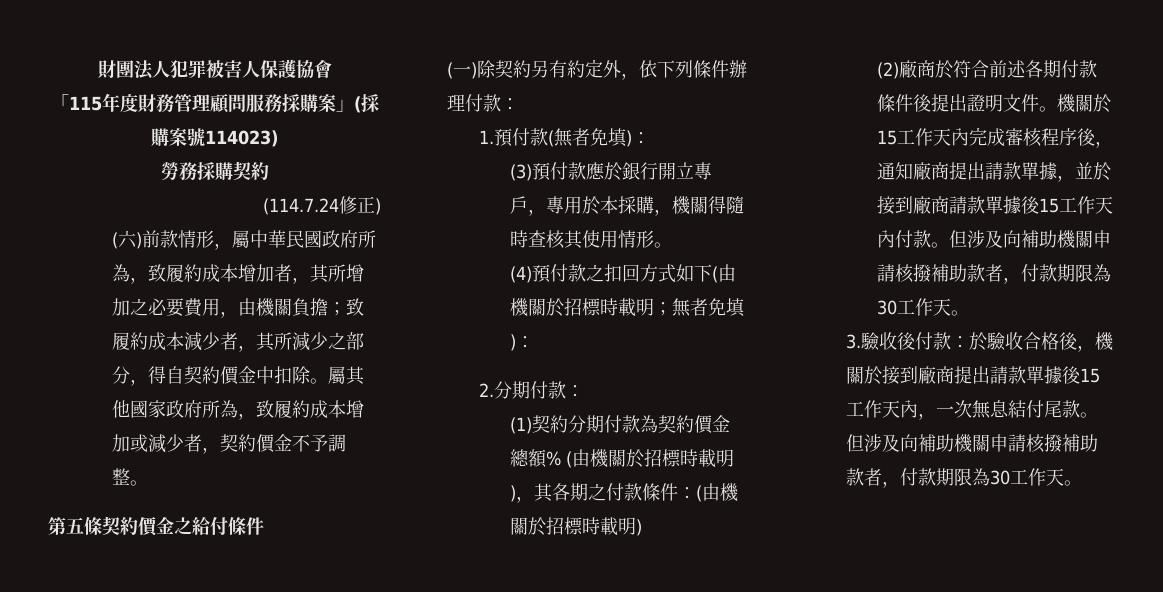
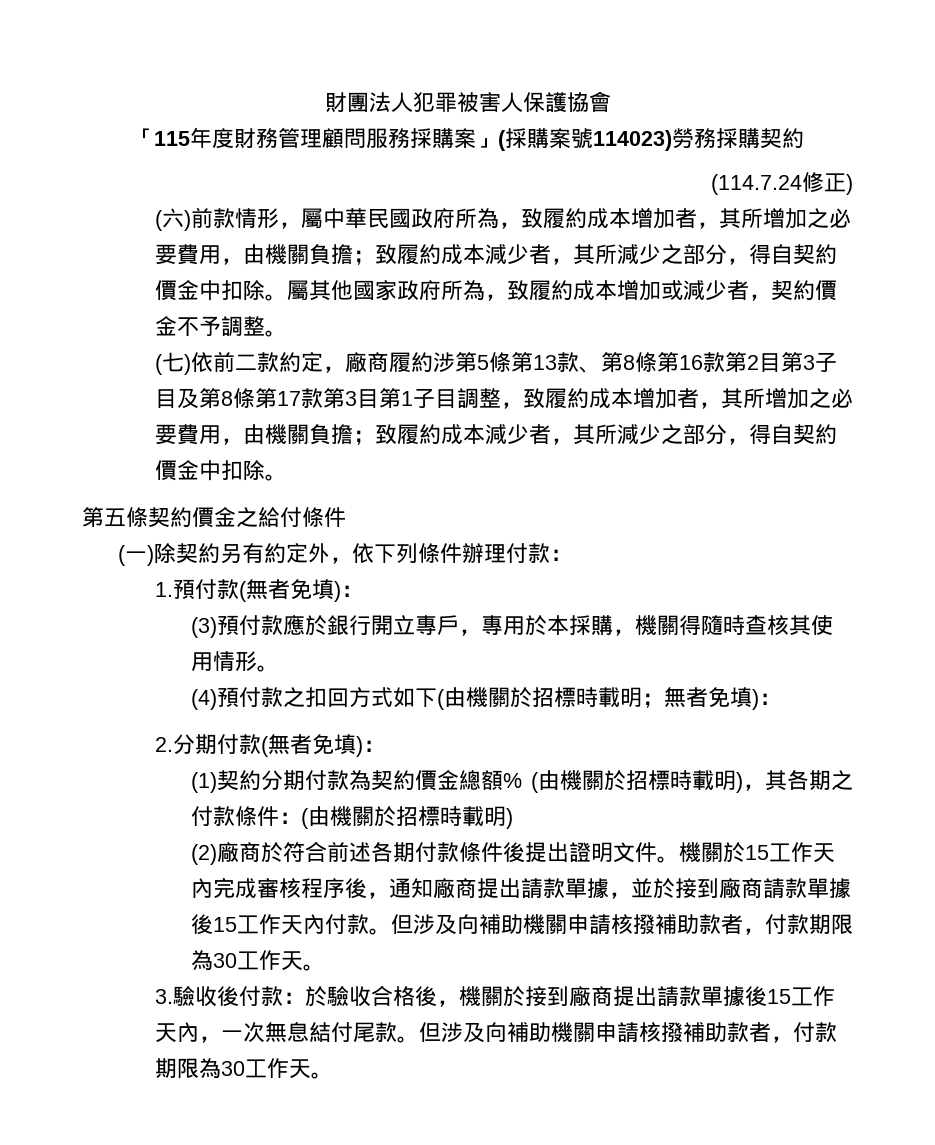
(278, 138) // -> (672, 140) none
(148, 483) none -> [154,351,837,375] [154,388,853,409] [154,424,837,445] [154,460,287,481] // (七)依前二款約定，廠商履約涉第5條第13款、第8條第16款第2目第3子目及第8條第17款第3目第1子目調整，致履約成本增加者，其所增加之必要費用，由機關負擔；致履約成本減少者，其所減少之部分，得自契約價金中扣除。
(566, 390) none -> [260,734,363,757] (無者免填)

